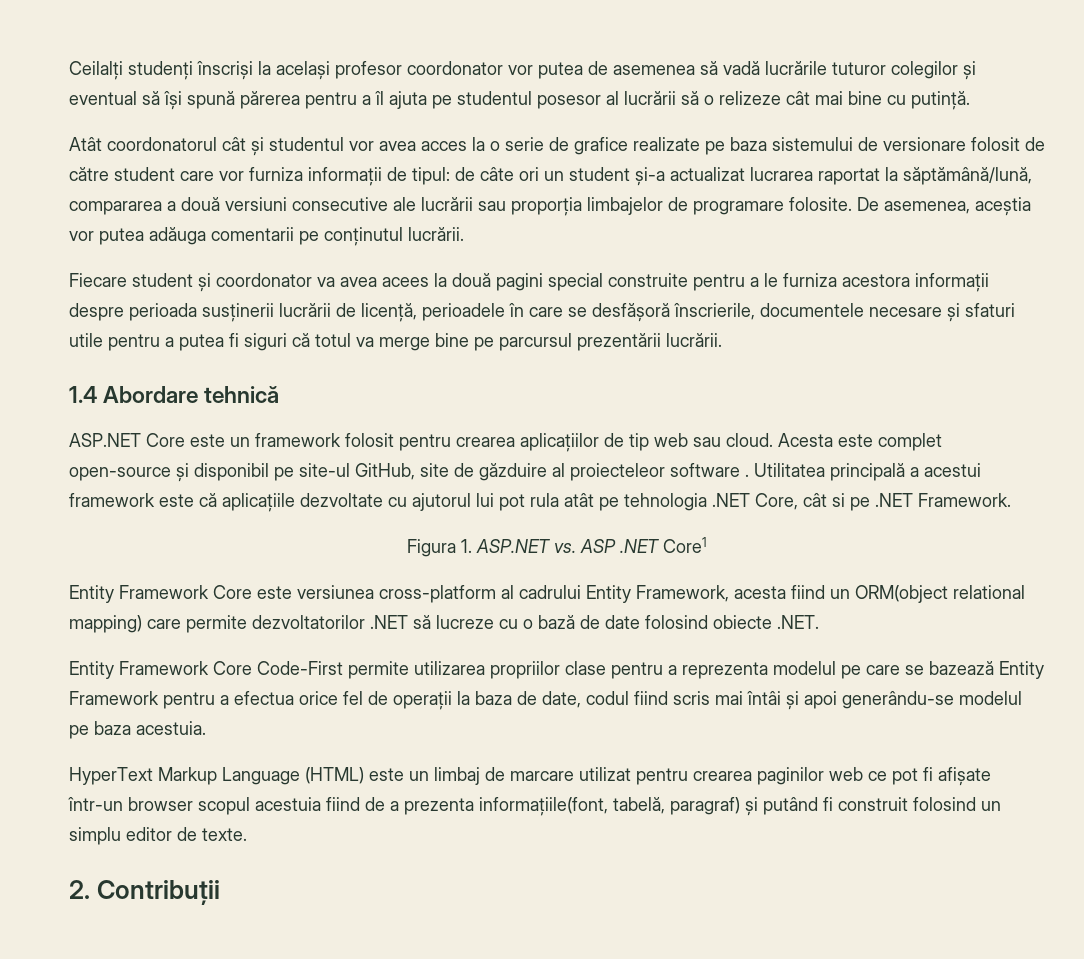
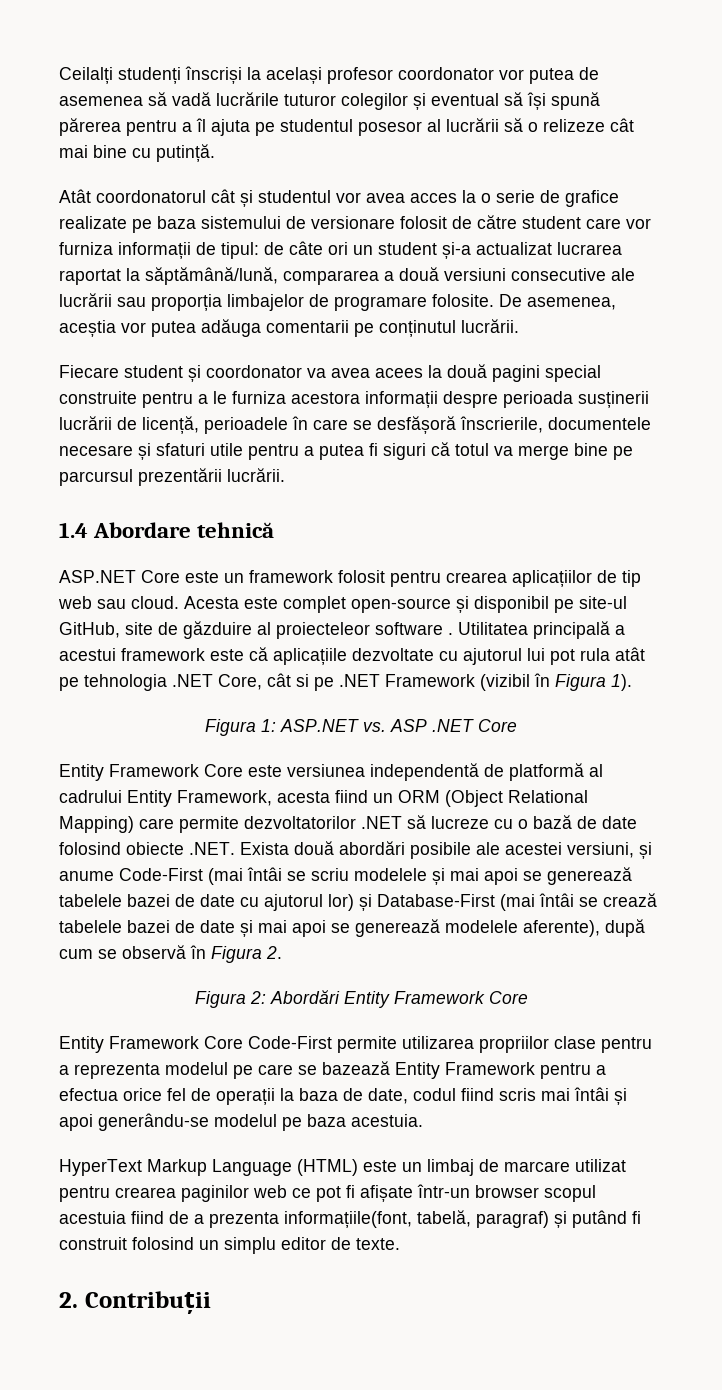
[918,493,1011,507] [407,539,472,557] Framework. // Figura 1. -> [385,673,632,691] [205,719,276,736] Framework (vizibil în Figura 1). // Figura 1:
[663,537,707,553] Core1 -> [478,719,517,732] Core
[379,585,496,603] cross-platform -> [370,763,584,781] independentă de platformă
[855,585,1025,603] [69,615,142,633] ORM(object relational mapping) -> [398,790,588,807] [59,816,134,833] ORM (Object Relational Mapping)
(819, 622) none -> [240,841,652,859] [59,867,632,885] [59,893,657,911] [59,919,645,937] [59,945,282,963] [194,990,528,1008] Exista două abordări posibile ale acestei versiuni, și anume Code-First (mai întâi se scriu modelele și mai apoi se generează tabelele bazei de date cu ajutorul lor) și Database-First (mai întâi se crează tabelele bazei de date și mai apoi se generează modelele aferente), după cum se observă în Figura 2. // Figura 2: Abordări Entity Framework Core

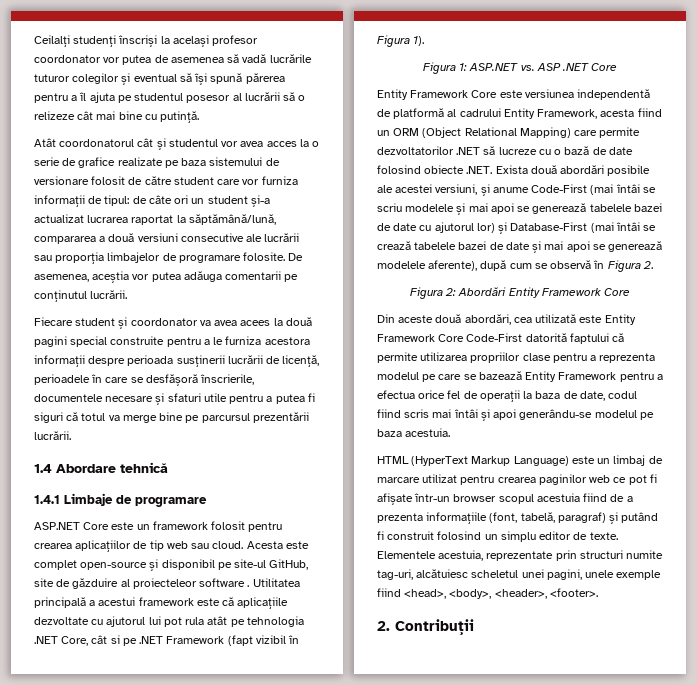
(275, 530) none -> [34,493,207,507] // 1.4.1 Limbaje de programare
[480,674,530,691] (vizibil -> [227,635,286,646] (fapt vizibil
(528, 997) none -> [377,314,603,325] Din aceste două abordări, cea utilizată este
(332, 1042) none -> [525,333,625,344] datorită faptului că
[59,1159,358,1176] HyperText Markup Language (HTML) -> [377,456,569,466] HTML (HyperText Markup Language)
[284,1211,412,1228] informațiile(font, -> [426,512,518,524] informațiile (font,
(400, 1244) none -> [377,550,664,561] [377,569,662,580] [377,588,598,599] Elementele acestuia, reprezentate prin structuri numite tag-uri, alcătuiesc scheletul unei pagini, unele exemple fiind <head>, <body>, <header>, <footer>.

